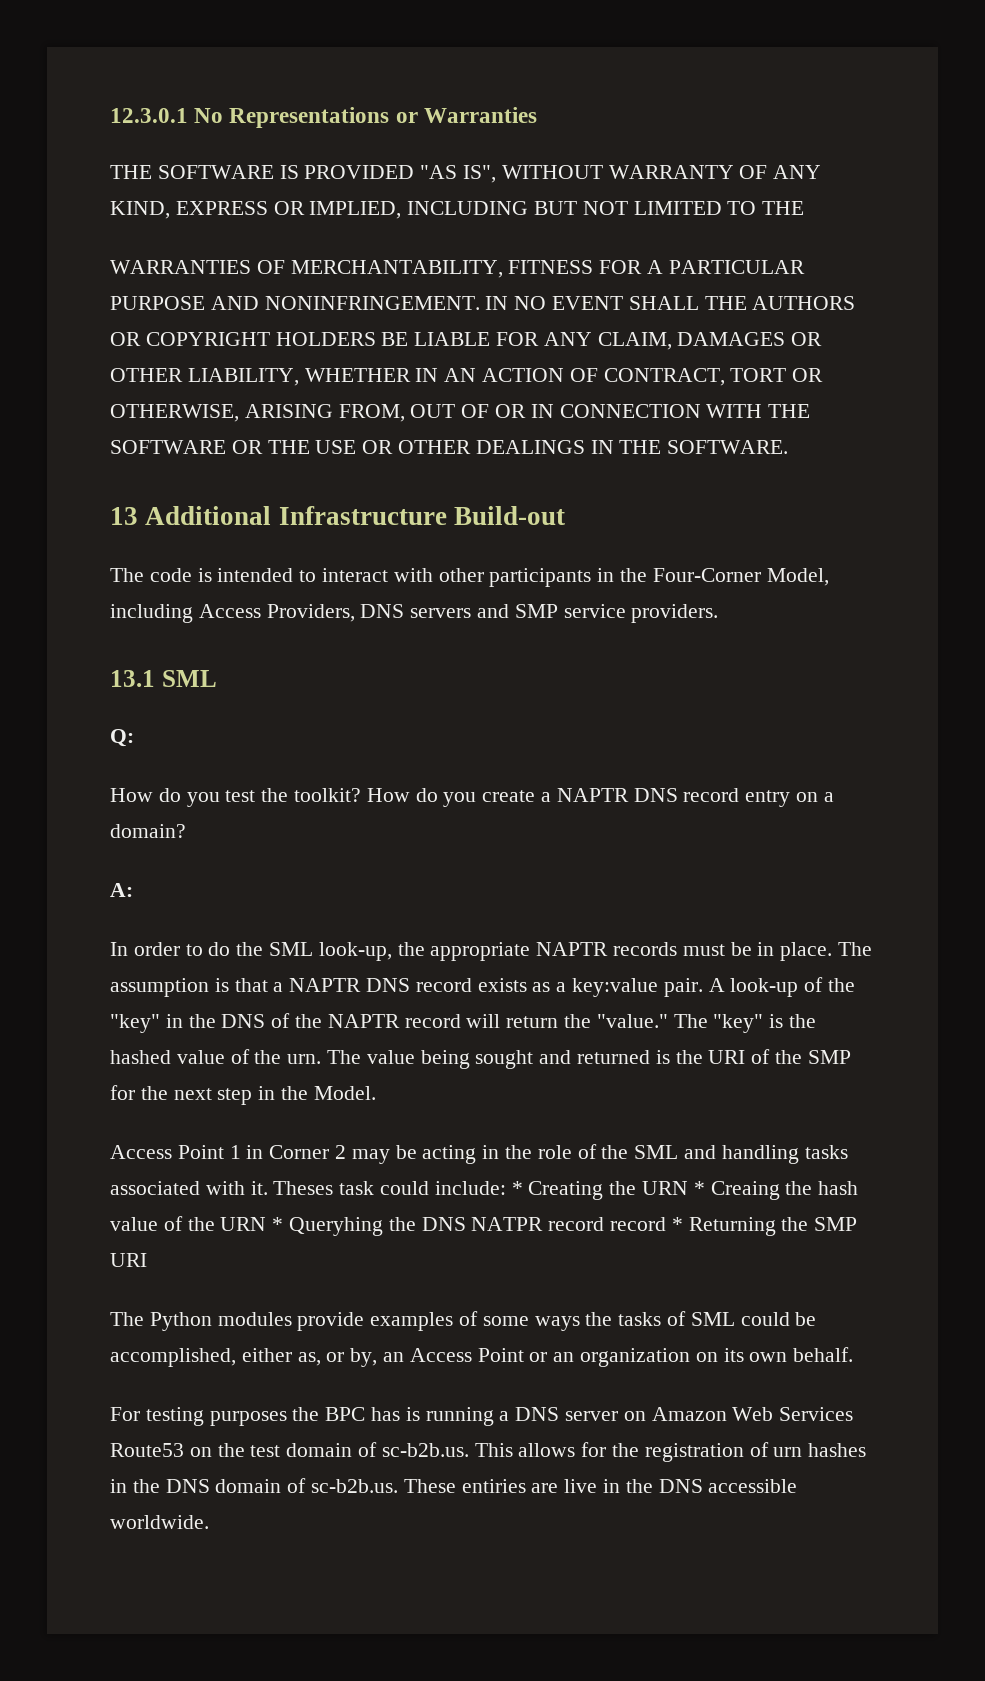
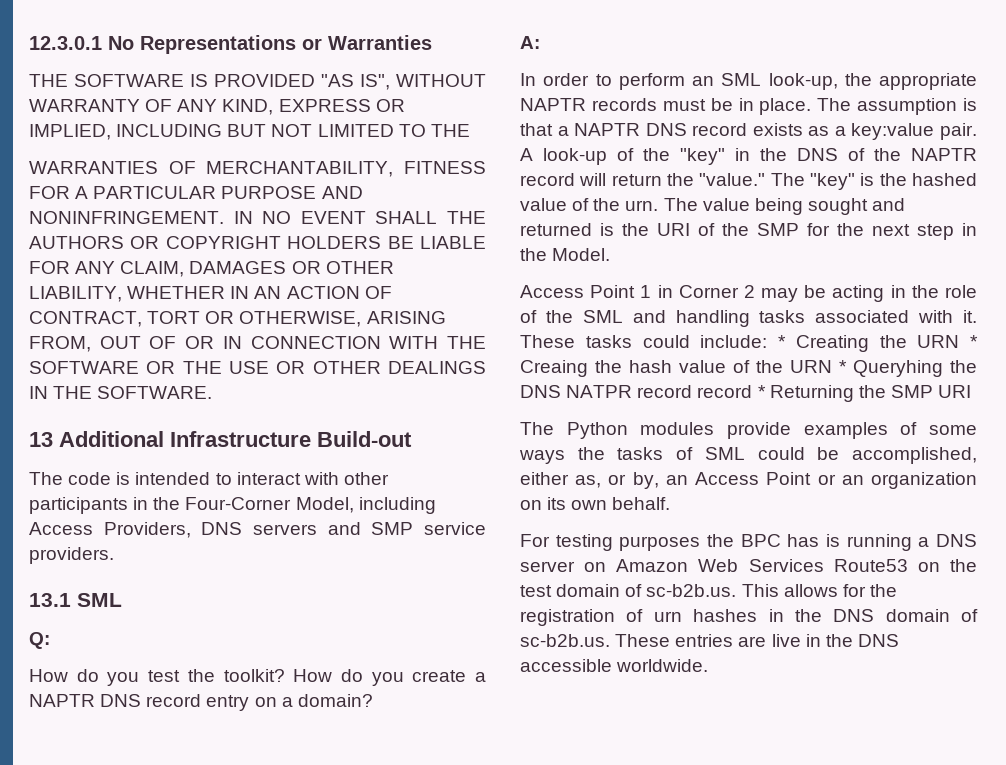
[208,942,264,956] do the -> [618,73,714,90] perform an
[273,1181,375,1195] Theses task -> [520,335,632,348] These tasks
[461,1479,526,1493] entiries -> [675,634,734,647] entries

